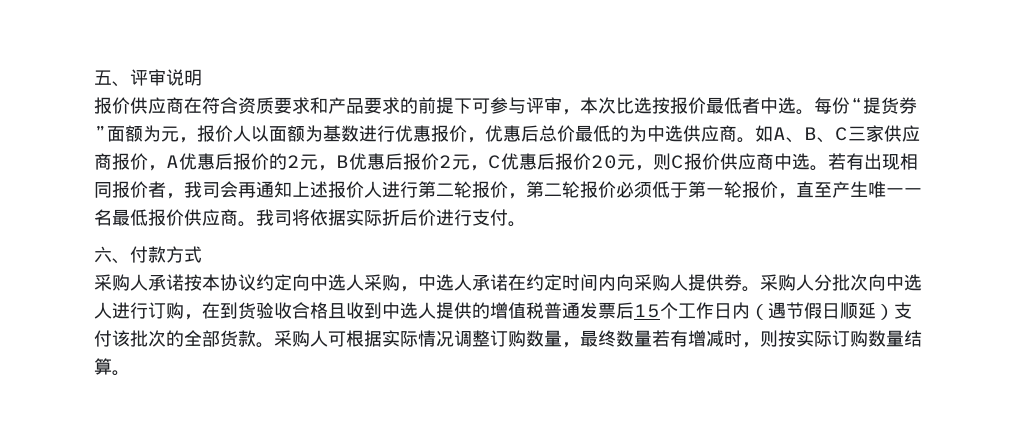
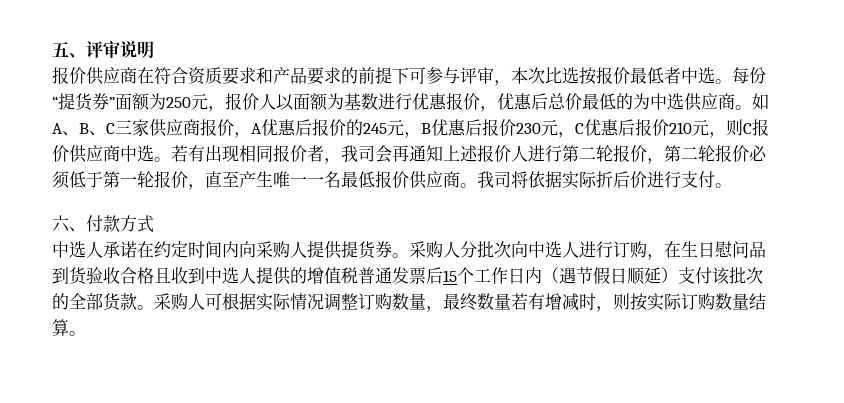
(161, 133) none -> [166,97,191,108] 250
[287,155,300,168] 2 -> [363,123,387,134] 245
[439,155,452,168] 2 -> [516,123,541,134] 230
[591,155,617,169] 20 -> [669,122,692,134] 210
[94,274,418,292] 采购人承诺按本协议约定向中选人采购， -> (154, 224) none
(724, 282) none -> [341,241,376,259] 提货
(220, 310) none -> [681,241,766,258] 生日慰问品

